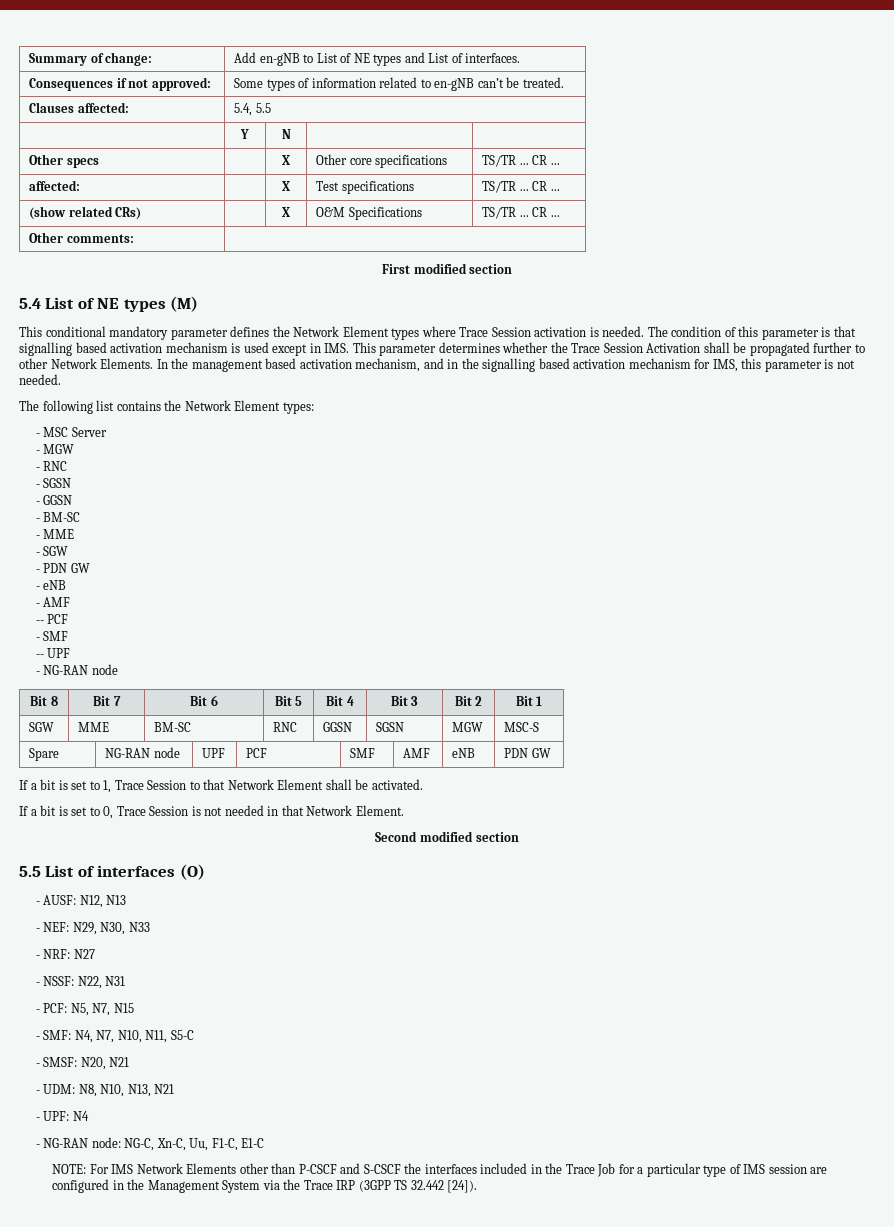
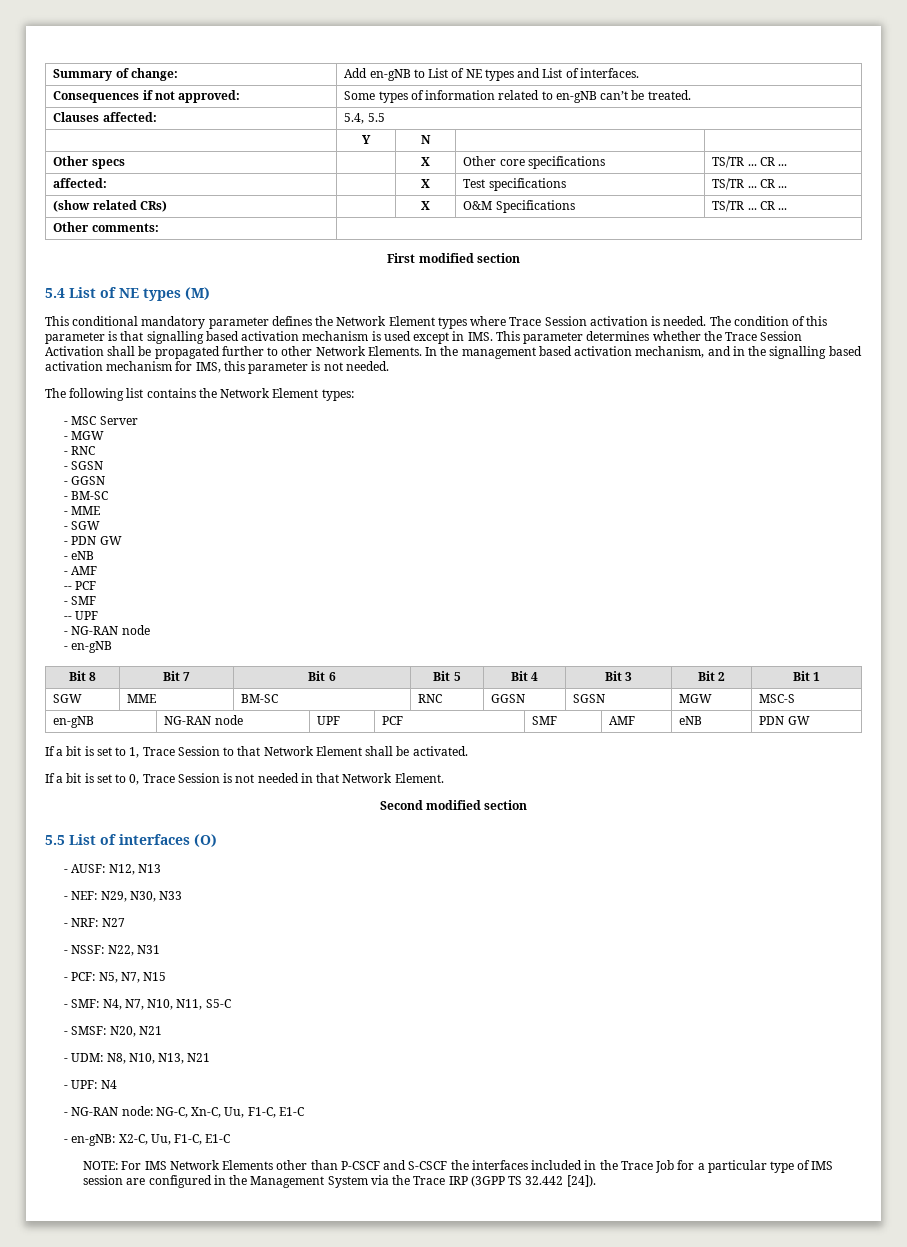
(118, 669) none -> [64,641,113,653] // - en-gNB
[29,748,60,761] Spare -> [53,716,95,728] en-gNB
(265, 1143) none -> [64,1134,231,1146] // - en-gNB: X2-C, Uu, F1-C, E1-C

